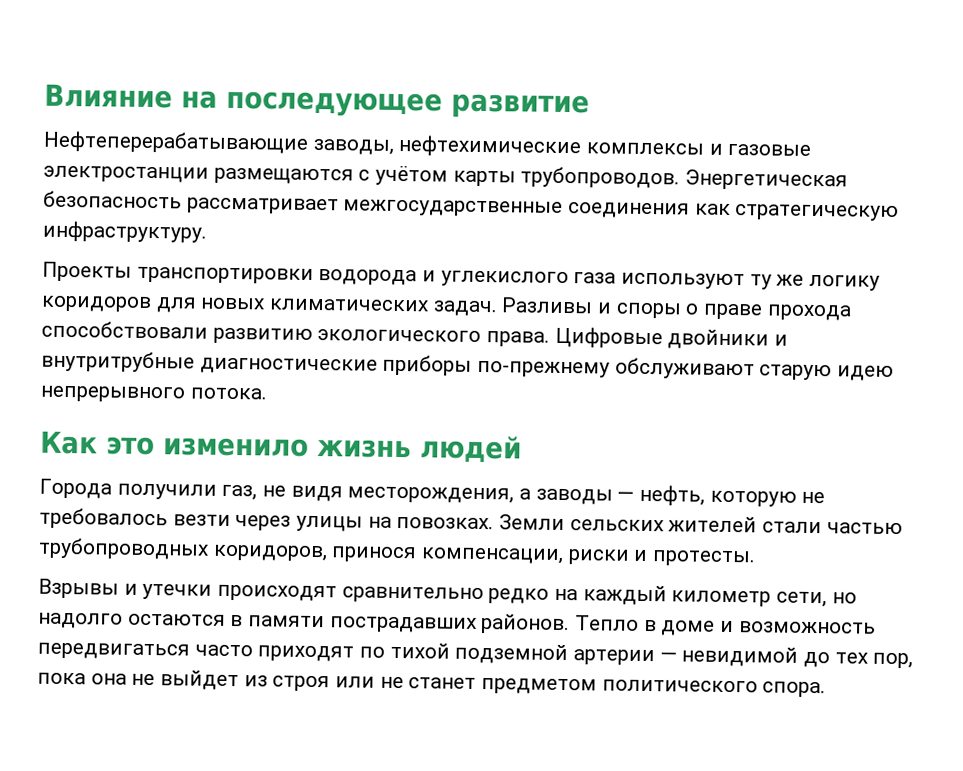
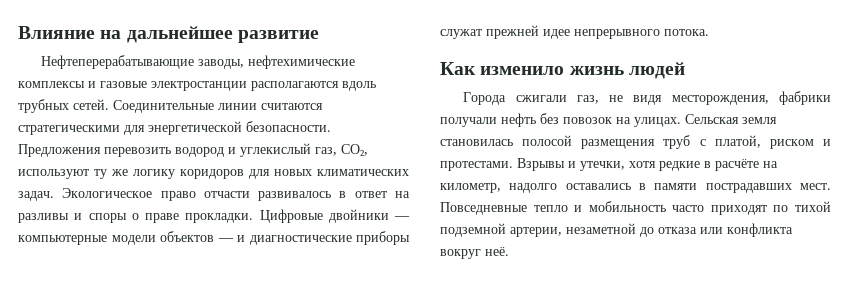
[226,90,443,118] последующее -> [126,26,233,43] дальнейшее
[213,165,849,191] [43,190,900,222] [42,220,207,243] [42,261,617,288] размещаются с учётом карты трубопроводов. Энергетическая безопасность рассматривает межгосударственные соединения как стратегическую инфраструктуру. // Проекты транспортировки водорода и углекислого газа -> [251,81,376,91] [18,99,323,113] [18,121,331,135] [18,143,368,157] располагаются вдоль трубных сетей. Соединительные линии считаются стратегическими для энергетической безопасности. Предложения перевозить водород и углекислый газ, CO₂,
[501,297,851,321] [41,320,789,350] [41,350,895,381] Разливы и споры о праве прохода способствовали развитию экологического права. Цифровые двойники и внутритрубные диагностические приборы по-прежнему обслуживают старую идею -> [62,188,410,201] [18,209,410,223] [18,231,410,245] [440,25,570,39] Экологическое право отчасти развивалось в ответ на разливы и споры о праве прокладки. Цифровые двойники — компьютерные модели объектов — и диагностические приборы служат прежней идее
[106,436,155,456] это -> (476, 68) none
[116,483,217,500] получили -> [515,95,567,102] сжигали
[519,484,826,507] [39,507,903,535] [38,537,757,567] [38,578,857,608] [38,612,876,636] [37,642,190,660] а заводы — нефть, которую не требовалось везти через улицы на повозках. Земли сельских жителей стали частью трубопроводных коридоров, принося компенсации, риски и протесты. // Взрывы и утечки происходят сравнительно редко на каждый километр сети, но надолго остаются в памяти пострадавших районов. Тепло в доме и возможность передвигаться -> [779,91,831,105] [440,113,777,127] [440,135,831,149] [440,158,778,171] [440,183,831,193] [440,201,666,215] фабрики получали нефть без повозок на улицах. Сельская земля становилась полосой размещения труб с платой, риском и протестами. Взрывы и утечки, хотя редкие в расчёте на километр, надолго оставались в памяти пострадавших мест. Повседневные тепло и мобильность
[573,646,914,669] [37,670,827,698] артерии — невидимой до тех пор, пока она не выйдет из строя или не станет предметом политического спора. -> [510,223,793,237] [440,247,509,259] артерии, незаметной до отказа или конфликта вокруг неё.

